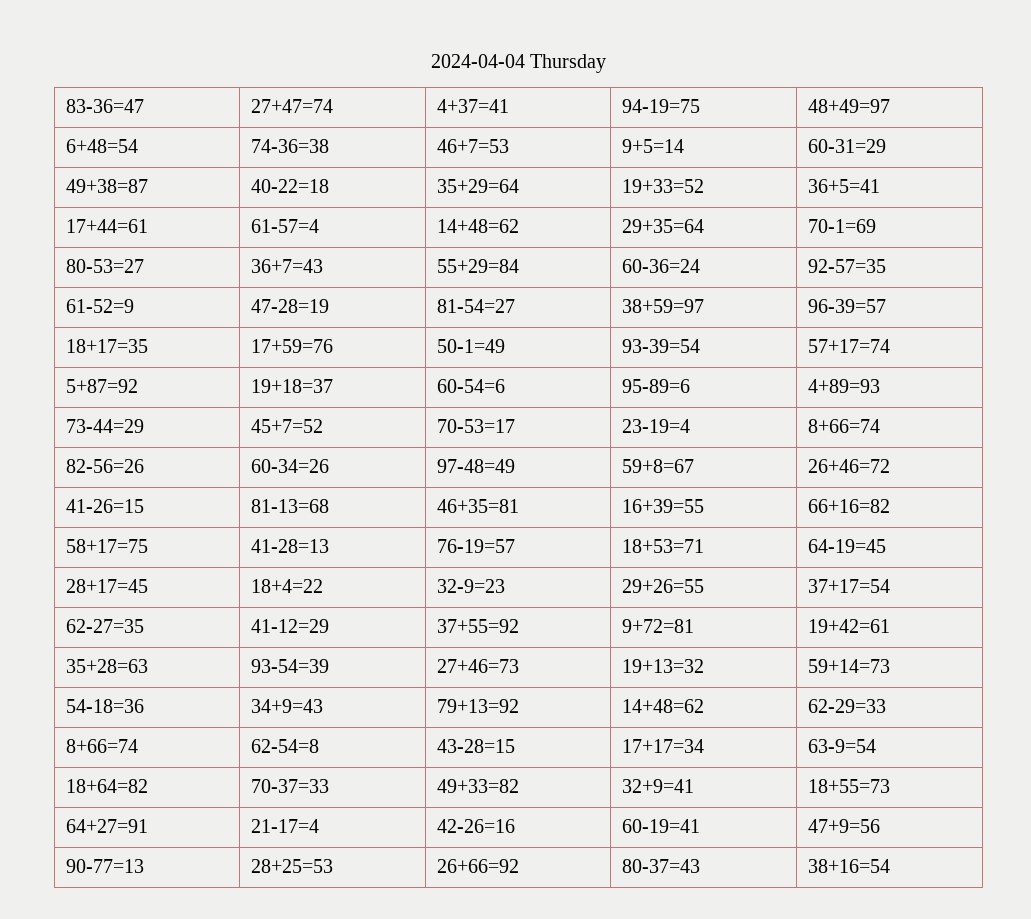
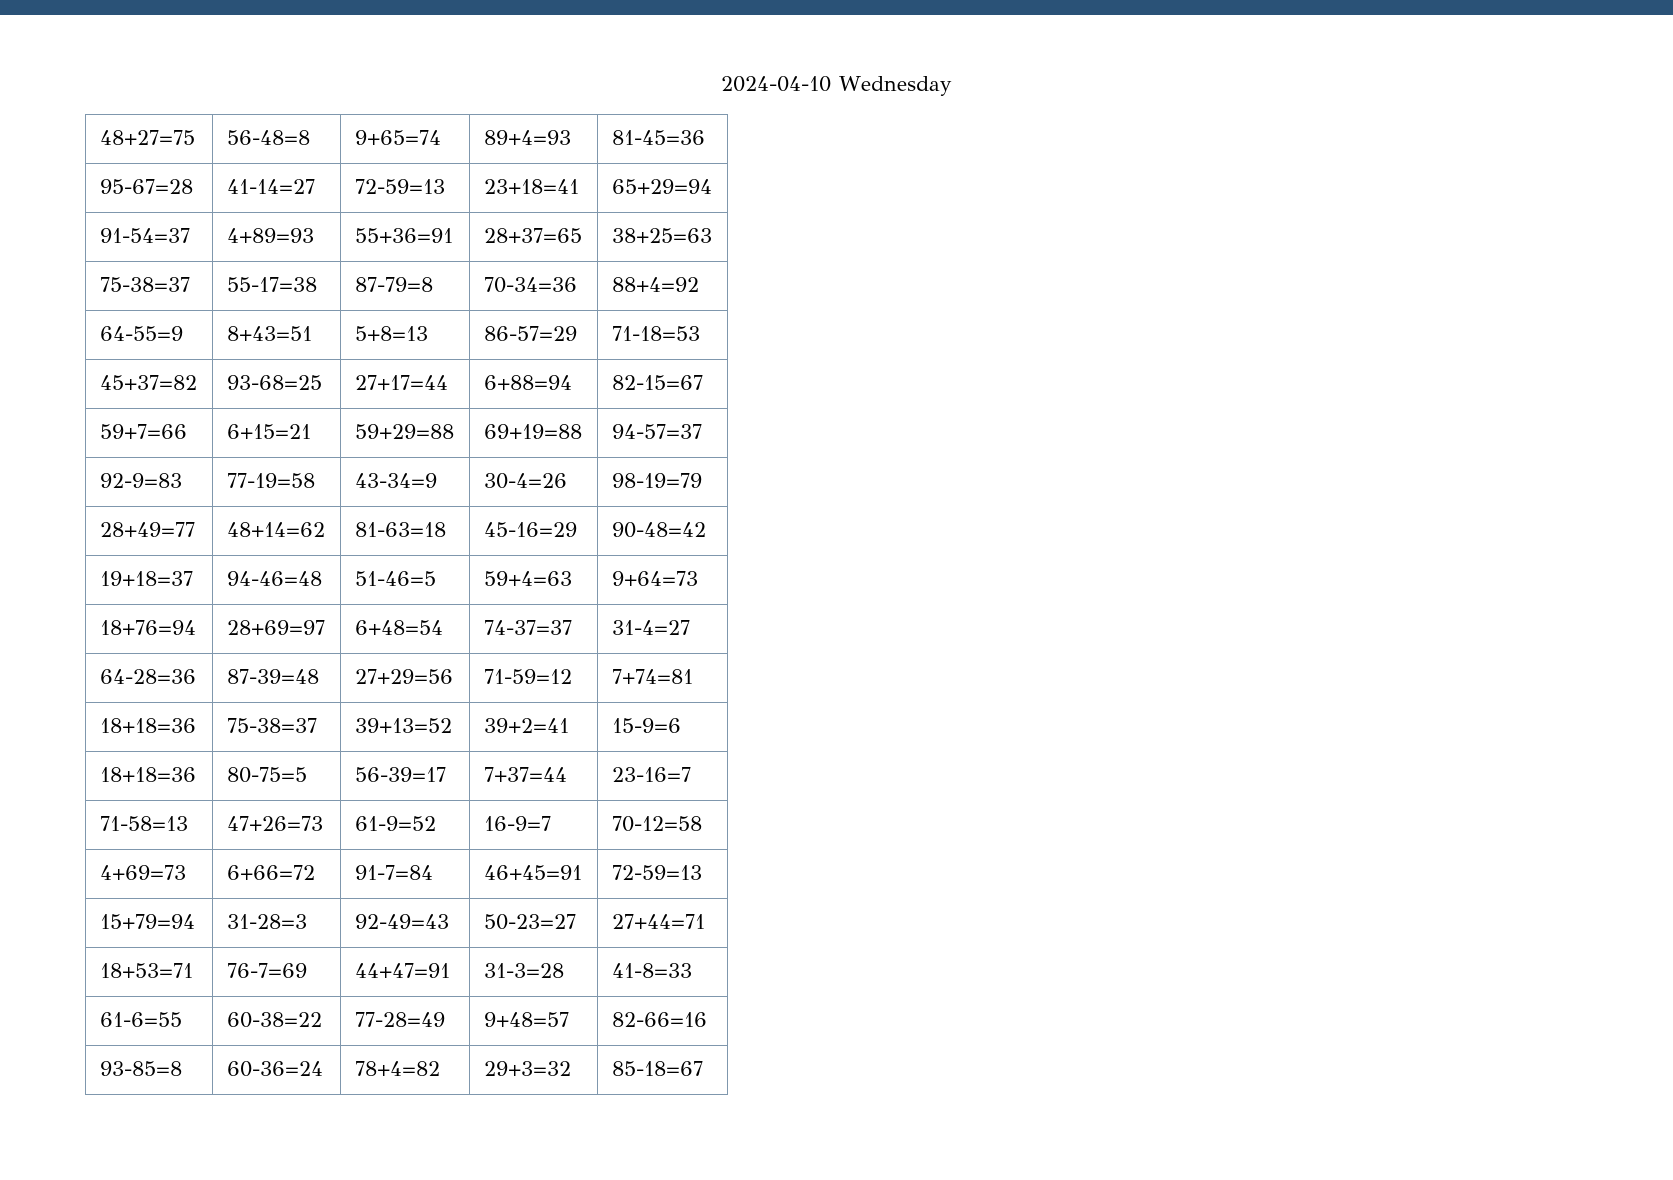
[430,54,607,73] [66,99,145,113] [251,99,334,113] [437,99,510,113] [622,99,701,113] [808,99,891,113] [66,139,139,153] [251,139,330,153] [437,139,510,153] [622,139,685,153] [808,139,887,153] [66,179,149,193] [251,179,330,193] [437,179,520,193] [622,179,705,193] [808,179,881,193] [66,219,149,233] [251,219,320,233] [437,219,520,233] [622,219,705,233] [808,219,877,233] [66,259,145,273] [251,259,324,273] [437,259,520,273] [622,259,701,273] [808,259,887,273] [66,299,135,313] [251,299,330,313] [437,299,516,313] [622,299,705,313] [808,299,887,313] [66,339,149,353] [251,339,334,353] [437,339,506,353] [622,339,701,353] [808,339,891,353] [66,379,139,393] [251,379,334,393] [437,379,506,393] [622,379,691,393] [808,379,881,393] [66,419,145,433] [251,419,324,433] [437,419,516,433] [622,419,691,433] [808,419,881,433] [66,459,145,473] [251,459,330,473] [437,459,516,473] [622,459,695,473] [808,459,891,473] [66,499,145,513] [251,499,330,513] [437,499,520,513] [622,499,705,513] [808,499,891,513] [66,539,149,553] [251,539,330,553] [437,539,516,553] [622,539,705,553] [808,539,887,553] [66,579,149,593] [251,579,324,593] [437,579,506,593] [622,579,705,593] [808,579,891,593] [66,619,145,633] [251,619,330,633] [437,619,520,633] [622,619,695,633] [808,619,891,633] [66,659,149,673] [251,659,330,673] [437,659,520,673] [622,659,705,673] [808,659,891,673] [66,699,145,713] [251,699,324,713] [437,699,520,713] [622,699,705,713] [808,699,887,713] [66,739,139,753] [251,739,320,753] [437,739,516,753] [622,739,705,753] [808,739,877,753] [66,779,149,793] [251,779,330,793] [437,779,520,793] [622,779,695,793] [808,779,891,793] [66,819,149,833] [251,819,320,833] [437,819,516,833] [622,819,701,833] [808,819,881,833] [66,859,145,873] [251,859,334,873] [437,859,520,873] [622,859,701,873] [808,859,891,873] 2024-04-04 Thursday // 83-36=47 | 27+47=74 | 4+37=41 | 94-19=75 | 48+49=97 // 6+48=54 | 74-36=38 | 46+7=53 | 9+5=14 | 60-31=29 // 49+38=87 | 40-22=18 | 35+29=64 | 19+33=52 | 36+5=41 // 17+44=61 | 61-57=4 | 14+48=62 | 29+35=64 | 70-1=69 // 80-53=27 | 36+7=43 | 55+29=84 | 60-36=24 | 92-57=35 // 61-52=9 | 47-28=19 | 81-54=27 | 38+59=97 | 96-39=57 // 18+17=35 | 17+59=76 | 50-1=49 | 93-39=54 | 57+17=74 // 5+87=92 | 19+18=37 | 60-54=6 | 95-89=6 | 4+89=93 // 73-44=29 | 45+7=52 | 70-53=17 | 23-19=4 | 8+66=74 // 82-56=26 | 60-34=26 | 97-48=49 | 59+8=67 | 26+46=72 // 41-26=15 | 81-13=68 | 46+35=81 | 16+39=55 | 66+16=82 // 58+17=75 | 41-28=13 | 76-19=57 | 18+53=71 | 64-19=45 // 28+17=45 | 18+4=22 | 32-9=23 | 29+26=55 | 37+17=54 // 62-27=35 | 41-12=29 | 37+55=92 | 9+72=81 | 19+42=61 // 35+28=63 | 93-54=39 | 27+46=73 | 19+13=32 | 59+14=73 // 54-18=36 | 34+9=43 | 79+13=92 | 14+48=62 | 62-29=33 // 8+66=74 | 62-54=8 | 43-28=15 | 17+17=34 | 63-9=54 // 18+64=82 | 70-37=33 | 49+33=82 | 32+9=41 | 18+55=73 // 64+27=91 | 21-17=4 | 42-26=16 | 60-19=41 | 47+9=56 // 90-77=13 | 28+25=53 | 26+66=92 | 80-37=43 | 38+16=54 -> [721,76,953,96] [99,130,195,145] [226,130,310,145] [354,130,441,145] [483,130,571,145] [611,130,705,145] [99,179,193,194] [226,179,315,194] [354,179,445,194] [483,179,579,194] [611,179,712,194] [99,228,190,243] [226,228,314,243] [354,228,453,243] [483,228,582,243] [611,228,712,243] [99,277,190,292] [226,277,317,292] [354,277,433,292] [483,277,577,293] [611,277,699,292] [99,326,183,341] [226,326,312,341] [354,326,428,341] [483,326,577,341] [611,326,700,341] [99,375,197,390] [226,375,322,390] [354,375,448,390] [483,375,572,390] [611,375,703,390] [99,424,187,439] [226,424,311,439] [354,424,454,439] [483,424,582,439] [611,424,702,439] [99,473,182,488] [226,473,315,488] [354,473,437,488] [483,473,567,489] [611,473,702,488] [99,522,195,537] [226,522,325,537] [354,522,446,537] [483,522,577,537] [611,522,706,538] [99,571,193,586] [226,571,322,586] [354,571,436,586] [483,571,572,586] [611,571,698,586] [99,620,196,635] [226,620,325,635] [354,620,443,635] [483,620,572,635] [611,620,690,635] [99,669,196,684] [226,669,319,684] [354,669,453,684] [483,669,572,684] [611,669,693,684] [99,718,196,733] [226,718,317,733] [354,718,452,733] [483,718,569,733] [611,718,681,733] [99,767,196,782] [226,767,307,783] [354,767,446,782] [483,767,567,782] [611,767,691,782] [99,816,188,831] [226,816,323,831] [354,816,436,831] [483,816,551,831] [611,816,702,832] [99,865,186,880] [226,865,315,880] [354,865,433,880] [483,865,582,880] [611,865,702,880] [99,914,195,929] [226,914,307,929] [354,914,449,929] [483,914,576,930] [611,914,705,929] [99,963,193,978] [226,963,307,978] [354,963,450,978] [483,963,564,978] [611,963,692,978] [99,1012,182,1027] [226,1012,322,1028] [354,1012,445,1027] [483,1012,569,1027] [611,1012,707,1027] [99,1061,182,1076] [226,1061,323,1077] [354,1061,440,1076] [483,1061,571,1076] [611,1061,703,1076] 2024-04-10 Wednesday // 48+27=75 | 56-48=8 | 9+65=74 | 89+4=93 | 81-45=36 // 95-67=28 | 41-14=27 | 72-59=13 | 23+18=41 | 65+29=94 // 91-54=37 | 4+89=93 | 55+36=91 | 28+37=65 | 38+25=63 // 75-38=37 | 55-17=38 | 87-79=8 | 70-34=36 | 88+4=92 // 64-55=9 | 8+43=51 | 5+8=13 | 86-57=29 | 71-18=53 // 45+37=82 | 93-68=25 | 27+17=44 | 6+88=94 | 82-15=67 // 59+7=66 | 6+15=21 | 59+29=88 | 69+19=88 | 94-57=37 // 92-9=83 | 77-19=58 | 43-34=9 | 30-4=26 | 98-19=79 // 28+49=77 | 48+14=62 | 81-63=18 | 45-16=29 | 90-48=42 // 19+18=37 | 94-46=48 | 51-46=5 | 59+4=63 | 9+64=73 // 18+76=94 | 28+69=97 | 6+48=54 | 74-37=37 | 31-4=27 // 64-28=36 | 87-39=48 | 27+29=56 | 71-59=12 | 7+74=81 // 18+18=36 | 75-38=37 | 39+13=52 | 39+2=41 | 15-9=6 // 18+18=36 | 80-75=5 | 56-39=17 | 7+37=44 | 23-16=7 // 71-58=13 | 47+26=73 | 61-9=52 | 16-9=7 | 70-12=58 // 4+69=73 | 6+66=72 | 91-7=84 | 46+45=91 | 72-59=13 // 15+79=94 | 31-28=3 | 92-49=43 | 50-23=27 | 27+44=71 // 18+53=71 | 76-7=69 | 44+47=91 | 31-3=28 | 41-8=33 // 61-6=55 | 60-38=22 | 77-28=49 | 9+48=57 | 82-66=16 // 93-85=8 | 60-36=24 | 78+4=82 | 29+3=32 | 85-18=67

